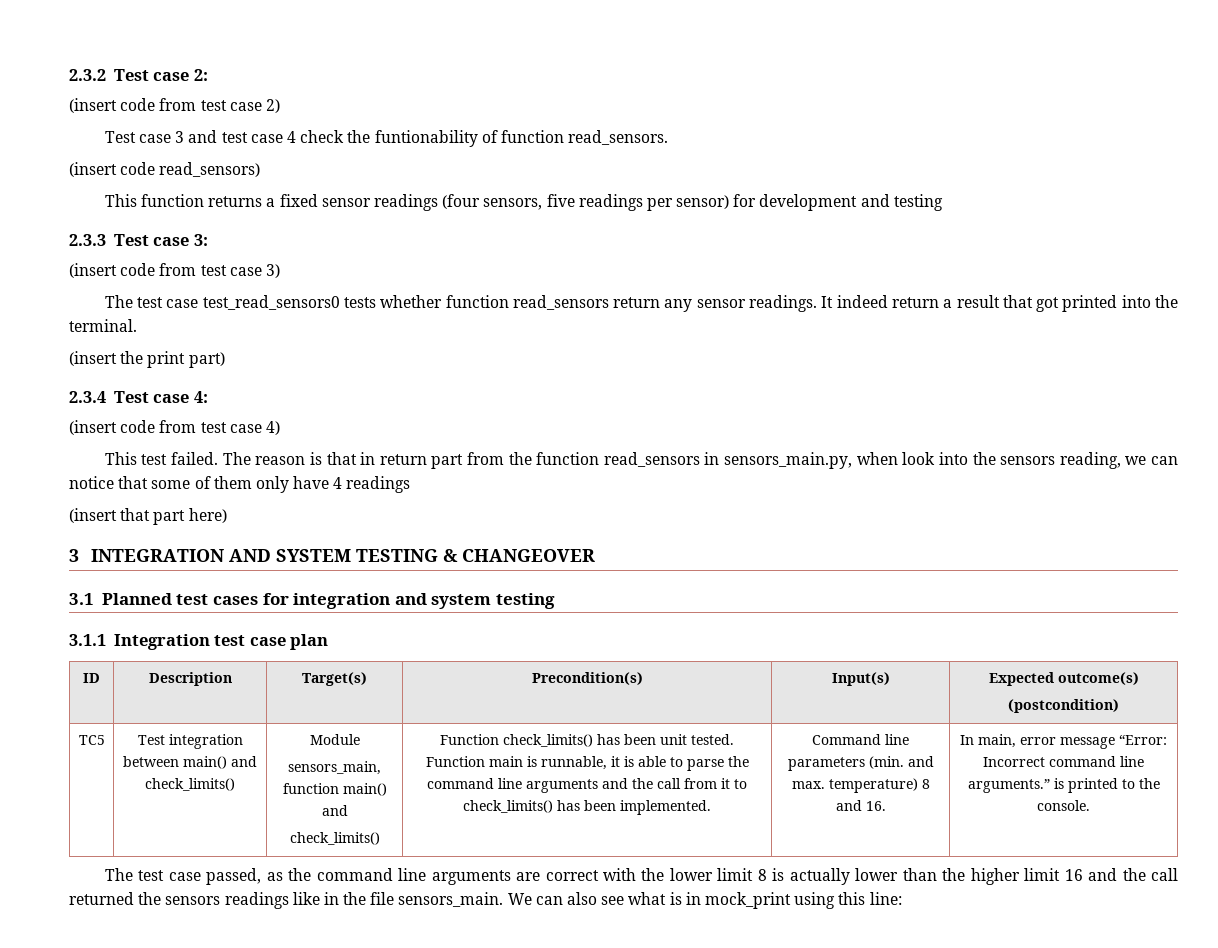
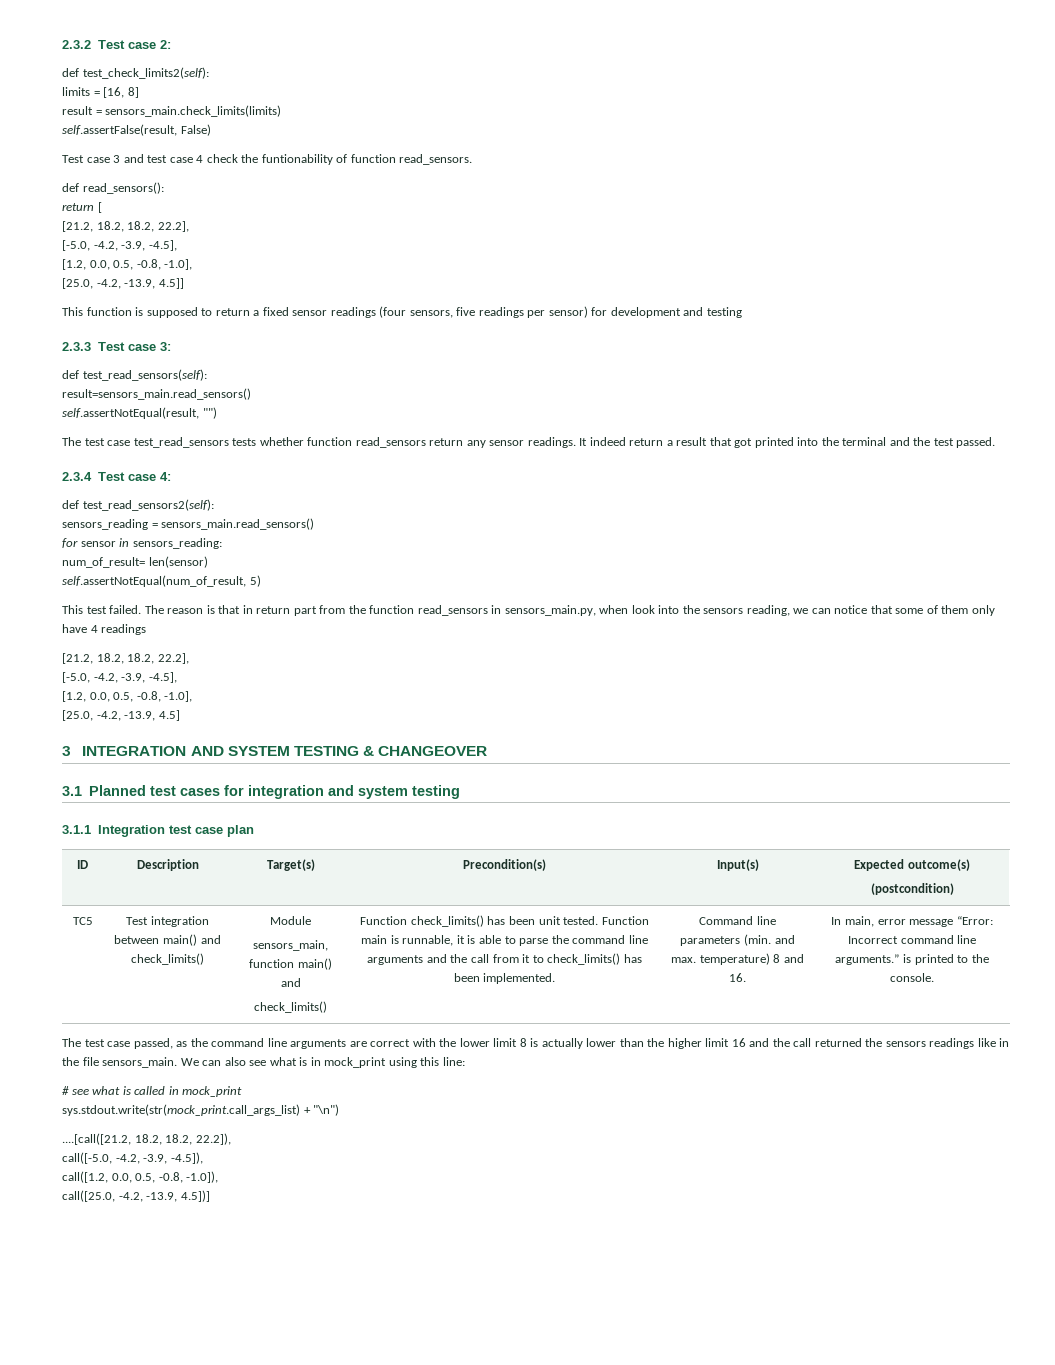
[69,98,280,113] (insert code from test case 2) -> [62,67,209,79] [62,87,139,98] [62,105,282,117] [62,124,211,136] def test_check_limits2(self): // limits = [16, 8] // result = sensors_main.check_limits(limits) // self.assertFalse(result, False)
[69,162,261,177] [104,194,263,207] (insert code read_sensors) // This function returns -> [62,182,164,194] [62,202,102,213] [62,221,189,232] [62,240,177,251] [62,259,193,270] [62,278,184,289] [62,307,250,318] def read_sensors(): // return [ // [21.2, 18.2, 18.2, 22.2], // [-5.0, -4.2, -3.9, -4.5], // [1.2, 0.0, 0.5, -0.8, -1.0], // [25.0, -4.2, -13.9, 4.5]] // This function is supposed to return
[69,263,280,278] [104,295,340,310] (insert code from test case 3) // The test case test_read_sensors0 -> [62,369,207,381] [62,388,251,400] [62,407,217,419] [62,437,229,448] def test_read_sensors(self): // result=sensors_main.read_sensors() // self.assertNotEqual(result, "") // The test case test_read_sensors
[69,319,137,332] [69,351,225,368] terminal. // (insert the print part) -> [842,437,996,448] terminal and the test passed.
[69,420,280,435] (insert code from test case 4) -> [62,499,214,511] [62,518,315,530] [62,538,222,549] [62,556,208,568] [62,575,261,587] def test_read_sensors2(self): // sensors_reading = sensors_main.read_sensors() // for sensor in sensors_reading: // num_of_result= len(sensor) // self.assertNotEqual(num_of_result, 5)
[69,508,227,525] (insert that part here) -> [62,653,189,664] [62,672,177,683] [62,691,193,702] [62,710,180,721] [21.2, 18.2, 18.2, 22.2], // [-5.0, -4.2, -3.9, -4.5], // [1.2, 0.0, 0.5, -0.8, -1.0], // [25.0, -4.2, -13.9, 4.5]
(902, 898) none -> [62,1086,243,1097] [62,1104,340,1116] [62,1133,231,1145] [62,1152,203,1164] [62,1171,219,1183] [62,1190,210,1202] // # see what is called in mock_print // sys.stdout.write(str(mock_print.call_args_list) + "\n") // ....[call([21.2, 18.2, 18.2, 22.2]), // call([-5.0, -4.2, -3.9, -4.5]), // call([1.2, 0.0, 0.5, -0.8, -1.0]), // call([25.0, -4.2, -13.9, 4.5])]

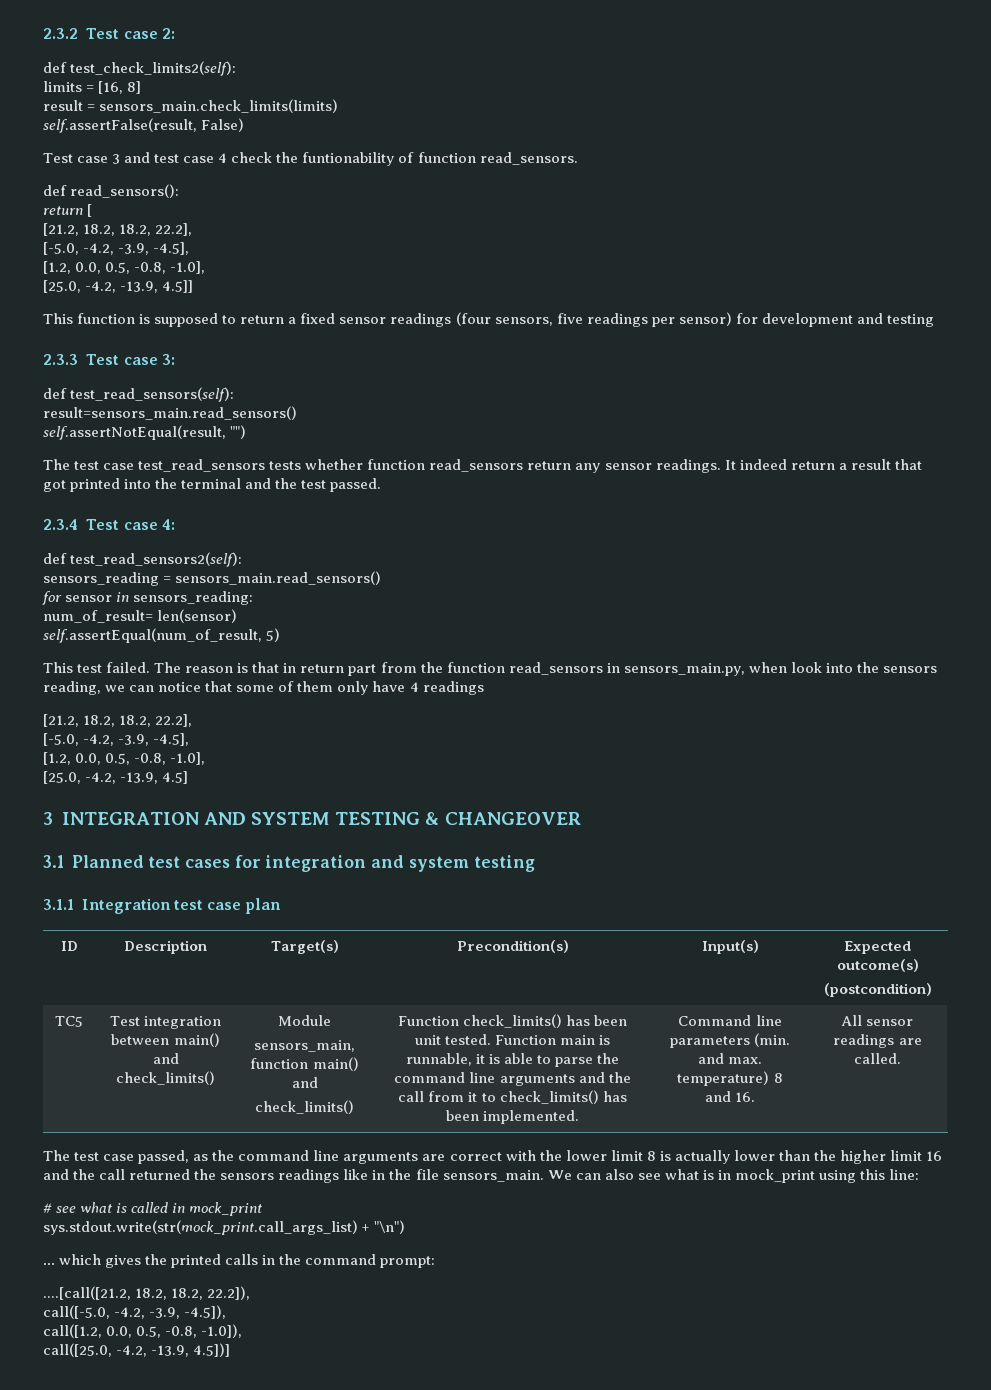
[62,575,246,587] self.assertNotEqual(num_of_result, -> [43,628,262,643] self.assertEqual(num_of_result,
[831,916,993,927] [847,935,977,944] [835,954,989,965] [890,973,934,982] In main, error message “Error: Incorrect command line arguments.” is printed to the console. -> [840,1015,914,1026] [833,1034,922,1048] [854,1053,901,1064] All sensor readings are called.
(340, 1110) none -> [43,1254,436,1268] // … which gives the printed calls in the command prompt:

